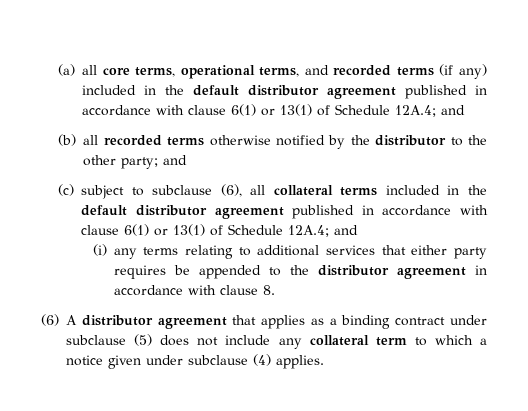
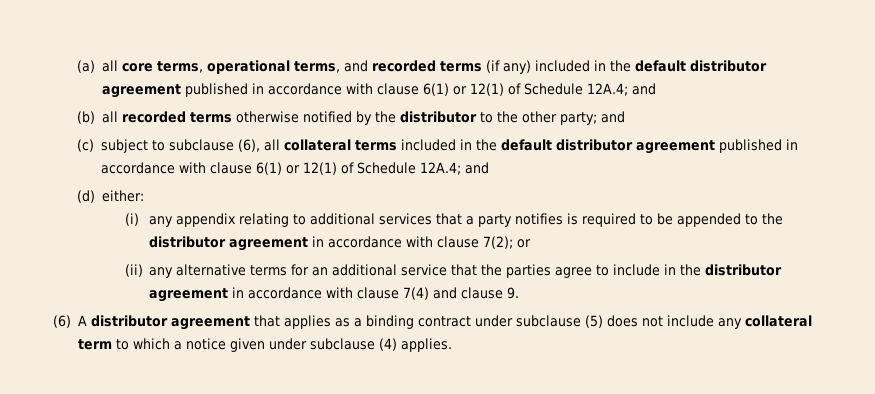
[280,104,313,116] 13(1) -> [469,83,504,96] 12(1)
[173,224,359,237] [92,244,179,259] 13(1) of Schedule 12A.4; and // (i) any terms -> [302,162,489,175] [76,190,144,203] [124,213,236,227] 12(1) of Schedule 12A.4; and // (d) either: // (i) any appendix
[411,245,487,259] [113,265,166,279] either party requires -> [465,213,653,227] a party notifies is required to
[262,285,275,295] 8. -> [482,236,531,249] [124,264,783,278] [149,287,520,302] 7(2); or // (ii) any alternative terms for an additional service that the parties agree to include in the distributor agreement in accordance with clause 7(4) and clause 9.

